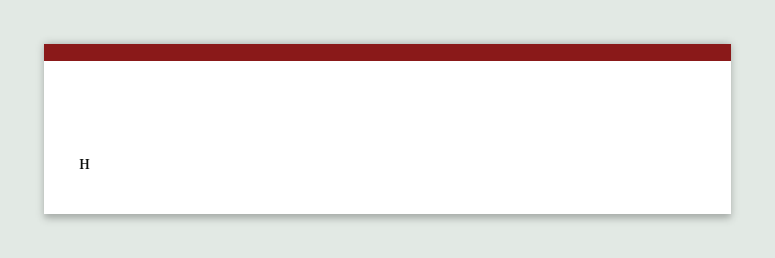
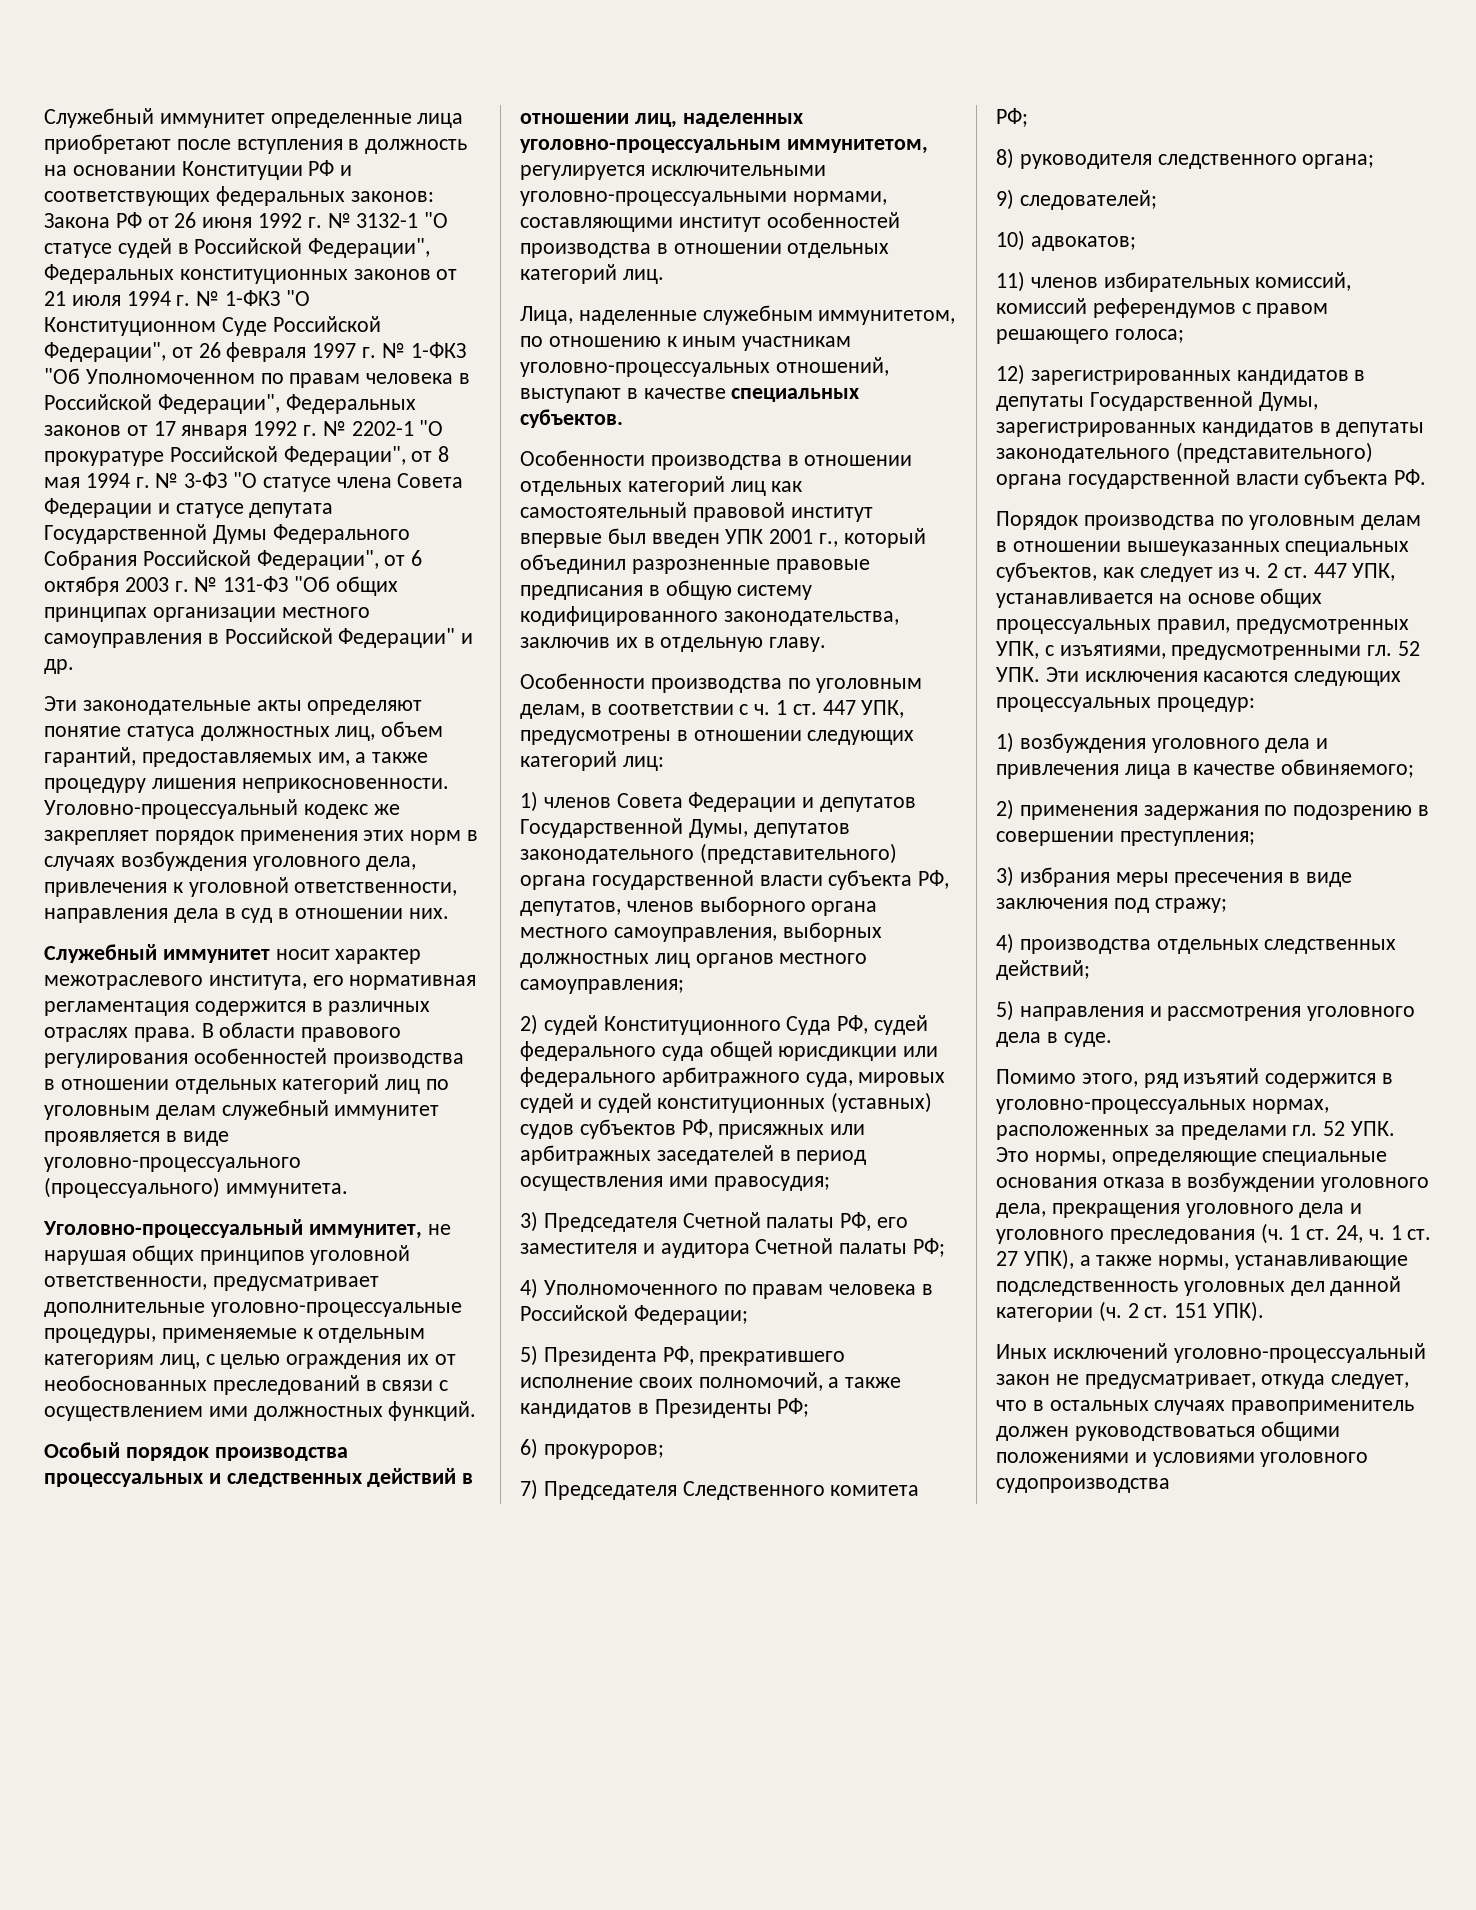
[79,159,90,169] н -> [44,108,464,128] [44,134,468,154] [44,160,353,180] [44,186,434,206] [44,212,449,228] [44,238,431,258] [44,264,458,284] [44,290,310,306] [44,316,381,336] [44,342,466,362] [44,368,471,388] [44,394,416,414] [44,420,444,440] [44,446,450,466] [44,472,464,492] [44,498,334,518] [44,524,410,544] [44,550,423,570] [44,576,398,596] [44,607,370,622] [44,628,474,648] [44,659,74,674] [44,696,423,715] [44,721,444,741] [44,747,429,767] [44,778,449,793] [44,799,400,819] [44,830,479,845] [44,851,417,871] [44,877,458,897] [44,908,449,923] [44,944,422,964] [44,975,477,990] [44,1001,431,1016] [44,1022,402,1042] [44,1048,464,1068] [44,1074,450,1094] [44,1100,440,1120] [44,1131,229,1146] [44,1157,301,1172] [44,1177,348,1198] [43,1219,451,1239] [44,1245,411,1265] [44,1276,379,1291] [44,1302,462,1317] [44,1328,426,1343] [44,1354,456,1369] [44,1375,449,1395] [44,1401,477,1421] [44,1442,348,1461] [44,1468,474,1487] [520,113,803,128] [520,139,928,154] [520,165,826,180] [520,191,887,206] [520,212,900,232] [520,243,890,258] [520,264,664,284] [520,305,956,325] [520,336,852,351] [520,357,889,377] [520,388,860,403] [520,409,623,428] [520,450,913,470] [520,476,803,496] [520,502,873,522] [520,528,926,548] [520,554,870,574] [520,580,813,600] [520,606,899,626] [520,637,827,652] [520,673,923,693] [520,700,905,719] [520,730,915,745] [520,751,664,771] [520,791,917,812] [520,818,850,838] [520,843,897,864] [520,870,950,890] [520,896,878,916] [520,922,882,942] [520,953,868,968] [520,979,684,994] [520,1014,929,1035] [520,1041,939,1061] [520,1067,946,1087] [520,1092,933,1113] [520,1119,866,1139] [520,1145,867,1165] [520,1176,830,1191] [520,1211,909,1232] [520,1238,946,1258] [520,1278,934,1299] [520,1305,748,1325] [520,1345,846,1366] [520,1372,902,1391] [520,1398,810,1418] [520,1438,664,1459] [520,1479,920,1500] [996,108,1028,127] [996,148,1375,169] [996,189,1157,210] [996,230,1136,251] [996,271,1352,292] [996,298,1329,318] [996,329,1184,344] [996,364,1366,385] [996,391,1318,411] [996,422,1425,437] [996,442,1373,463] [996,469,1427,489] [996,511,1422,530] [996,541,1410,556] [996,562,1396,582] [996,588,1323,608] [996,619,1409,634] [996,641,1421,660] [996,667,1402,686] [996,697,1255,712] [996,732,1329,753] [996,759,1415,779] [996,799,1430,820] [996,831,1255,846] [996,866,1353,887] [996,898,1227,913] [996,933,1397,954] [996,960,1090,980] [996,1000,1416,1021] [996,1032,1112,1047] [996,1068,1394,1088] [996,1099,1329,1114] [996,1121,1396,1140] [996,1147,1388,1166] [996,1172,1430,1192] [996,1203,1363,1218] [996,1223,1432,1244] [996,1249,1409,1270] [996,1276,1402,1296] [996,1301,1265,1322] [996,1343,1426,1363] [996,1374,1410,1389] [996,1400,1415,1415] [996,1421,1340,1441] [996,1452,1369,1467] [996,1478,1170,1493] Служебный иммунитет определенные лица приобретают после вступления в должность на основании Конституции РФ и соответствующих федеральных законов: Закона РФ от 26 июня 1992 г. № 3132-1 "О статусе судей в Российской Федерации", Федеральных конституционных законов от 21 июля 1994 г. № 1-ФКЗ "О Конституционном Суде Российской Федерации", от 26 февраля 1997 г. № 1-ФКЗ "Об Уполномоченном по правам человека в Российской Федерации", Федеральных законов от 17 января 1992 г. № 2202-1 "О прокуратуре Российской Федерации", от 8 мая 1994 г. № 3-ФЗ "О статусе члена Совета Федерации и статусе депутата Государственной Думы Федерального Собрания Российской Федерации", от 6 октября 2003 г. № 131-ФЗ "Об общих принципах организации местного самоуправления в Российской Федерации" и др. // Эти законодательные акты определяют понятие статуса должностных лиц, объем гарантий, предоставляемых им, а также процедуру лишения неприкосновенности. Уголовно-процессуальный кодекс же закрепляет порядок применения этих норм в случаях возбуждения уголовного дела, привлечения к уголовной ответственности, направления дела в суд в отношении них. // Служебный иммунитет носит характер межотраслевого института, его нормативная регламентация содержится в различных отраслях права. В области правового регулирования особенностей производства в отношении отдельных категорий лиц по уголовным делам служебный иммунитет проявляется в виде уголовно-процессуального (процессуального) иммунитета. // Уголовно-процессуальный иммунитет, не нарушая общих принципов уголовной ответственности, предусматривает дополнительные уголовно-процессуальные процедуры, применяемые к отдельным категориям лиц, с целью ограждения их от необоснованных преследований в связи с осуществлением ими должностных функций. // Особый порядок производства процессуальных и следственных действий в отношении лиц, наделенных уголовно-процессуальным иммунитетом, регулируется исключительными уголовно-процессуальными нормами, составляющими институт особенностей производства в отношении отдельных категорий лиц. // Лица, наделенные служебным иммунитетом, по отношению к иным участникам уголовно-процессуальных отношений, выступают в качестве специальных субъектов. // Особенности производства в отношении отдельных категорий лиц как самостоятельный правовой институт впервые был введен УПК 2001 г., который объединил разрозненные правовые предписания в общую систему кодифицированного законодательства, заключив их в отдельную главу. // Особенности производства по уголовным делам, в соответствии с ч. 1 ст. 447 УПК, предусмотрены в отношении следующих категорий лиц: // 1) членов Совета Федерации и депутатов Государственной Думы, депутатов законодательного (представительного) органа государственной власти субъекта РФ, депутатов, членов выборного органа местного самоуправления, выборных должностных лиц органов местного самоуправления; // 2) судей Конституционного Суда РФ, судей федерального суда общей юрисдикции или федерального арбитражного суда, мировых судей и судей конституционных (уставных) судов субъектов РФ, присяжных или арбитражных заседателей в период осуществления ими правосудия; // 3) Председателя Счетной палаты РФ, его заместителя и аудитора Счетной палаты РФ; // 4) Уполномоченного по правам человека в Российской Федерации; // 5) Президента РФ, прекратившего исполнение своих полномочий, а также кандидатов в Президенты РФ; // 6) прокуроров; // 7) Председателя Следственного комитета РФ; // 8) руководителя следственного органа; // 9) следователей; // 10) адвокатов; // 11) членов избирательных комиссий, комиссий референдумов с правом решающего голоса; // 12) зарегистрированных кандидатов в депутаты Государственной Думы, зарегистрированных кандидатов в депутаты законодательного (представительного) органа государственной власти субъекта РФ. // Порядок производства по уголовным делам в отношении вышеуказанных специальных субъектов, как следует из ч. 2 ст. 447 УПК, устанавливается на основе общих процессуальных правил, предусмотренных УПК, с изъятиями, предусмотренными гл. 52 УПК. Эти исключения касаются следующих процессуальных процедур: // 1) возбуждения уголовного дела и привлечения лица в качестве обвиняемого; // 2) применения задержания по подозрению в совершении преступления; // 3) избрания меры пресечения в виде заключения под стражу; // 4) производства отдельных следственных действий; // 5) направления и рассмотрения уголовного дела в суде. // Помимо этого, ряд изъятий содержится в уголовно-процессуальных нормах, расположенных за пределами гл. 52 УПК. Это нормы, определяющие специальные основания отказа в возбуждении уголовного дела, прекращения уголовного дела и уголовного преследования (ч. 1 ст. 24, ч. 1 ст. 27 УПК), а также нормы, устанавливающие подследственность уголовных дел данной категории (ч. 2 ст. 151 УПК). // Иных исключений уголовно-процессуальный закон не предусматривает, откуда следует, что в остальных случаях правоприменитель должен руководствоваться общими положениями и условиями уголовного судопроизводства

